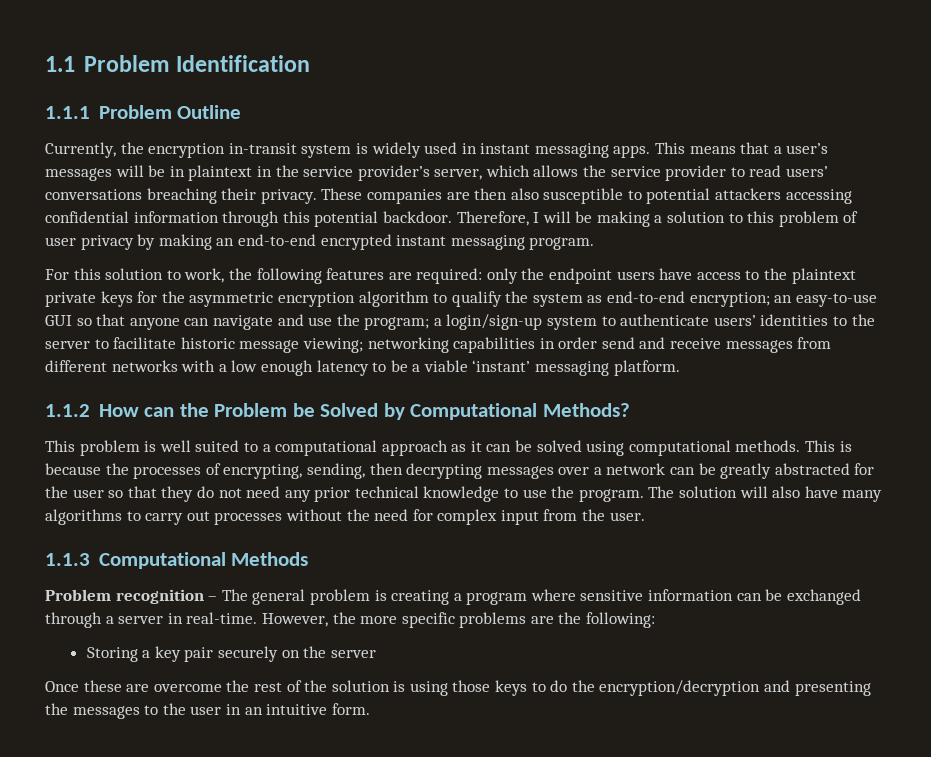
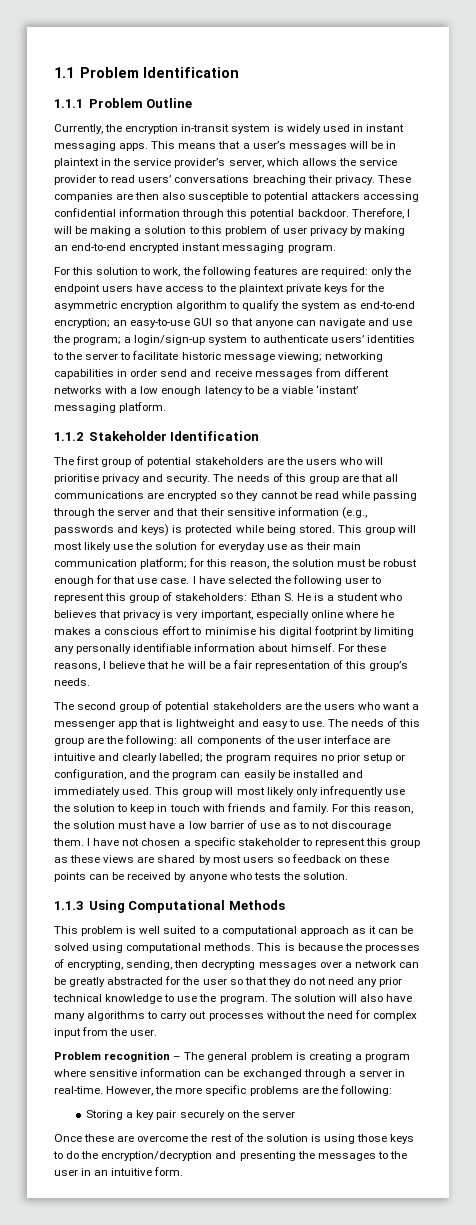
[98,403,630,420] How can the Problem be Solved by Computational Methods? -> [88,431,260,441] [54,456,384,467] [54,473,399,484] [54,491,417,501] [53,507,367,519] [54,524,417,536] [54,541,362,552] [54,558,417,569] [54,575,382,586] [54,592,403,603] [54,610,394,620] [54,626,415,637] [54,643,386,654] [54,660,409,671] [54,678,90,686] [54,701,420,712] [54,718,421,729] [54,735,391,746] [54,753,406,763] [54,769,363,780] [54,786,405,797] [53,803,414,814] [53,820,392,831] [53,837,421,848] [54,854,390,865] [54,872,348,882] [54,900,285,913] Stakeholder Identification // The first group of potential stakeholders are the users who will prioritise privacy and security. The needs of this group are that all communications are encrypted so they cannot be read while passing through the server and that their sensitive information (e.g., passwords and keys) is protected while being stored. This group will most likely use the solution for everyday use as their main communication platform; for this reason, the solution must be robust enough for that use case. I have selected the following user to represent this group of stakeholders: Ethan S. He is a student who believes that privacy is very important, especially online where he makes a conscious effort to minimise his digital footprint by limiting any personally identifiable information about himself. For these reasons, I believe that he will be a fair representation of this group’s needs. // The second group of potential stakeholders are the users who want a messenger app that is lightweight and easy to use. The needs of this group are the following: all components of the user interface are intuitive and clearly labelled; the program requires no prior setup or configuration, and the program can easily be installed and immediately used. This group will most likely only infrequently use the solution to keep in touch with friends and family. For this reason, the solution must have a low barrier of use as to not discourage them. I have not chosen a specific stakeholder to represent this group as these views are shared by most users so feedback on these points can be received by anyone who tests the solution. // 1.1.3 Using Computational Methods
[45,552,309,569] // 1.1.3 Computational Methods -> (158, 1032) none

